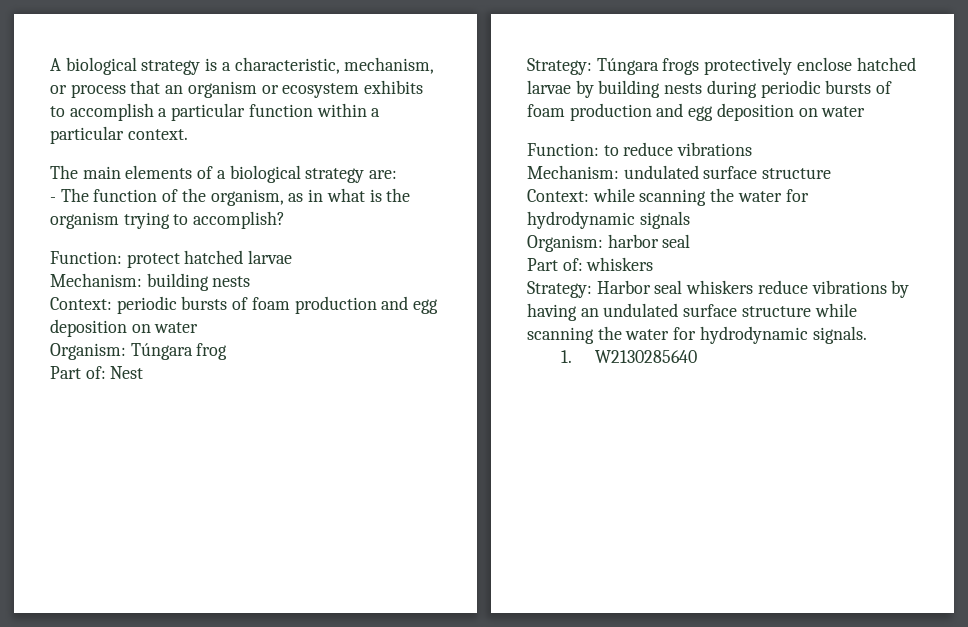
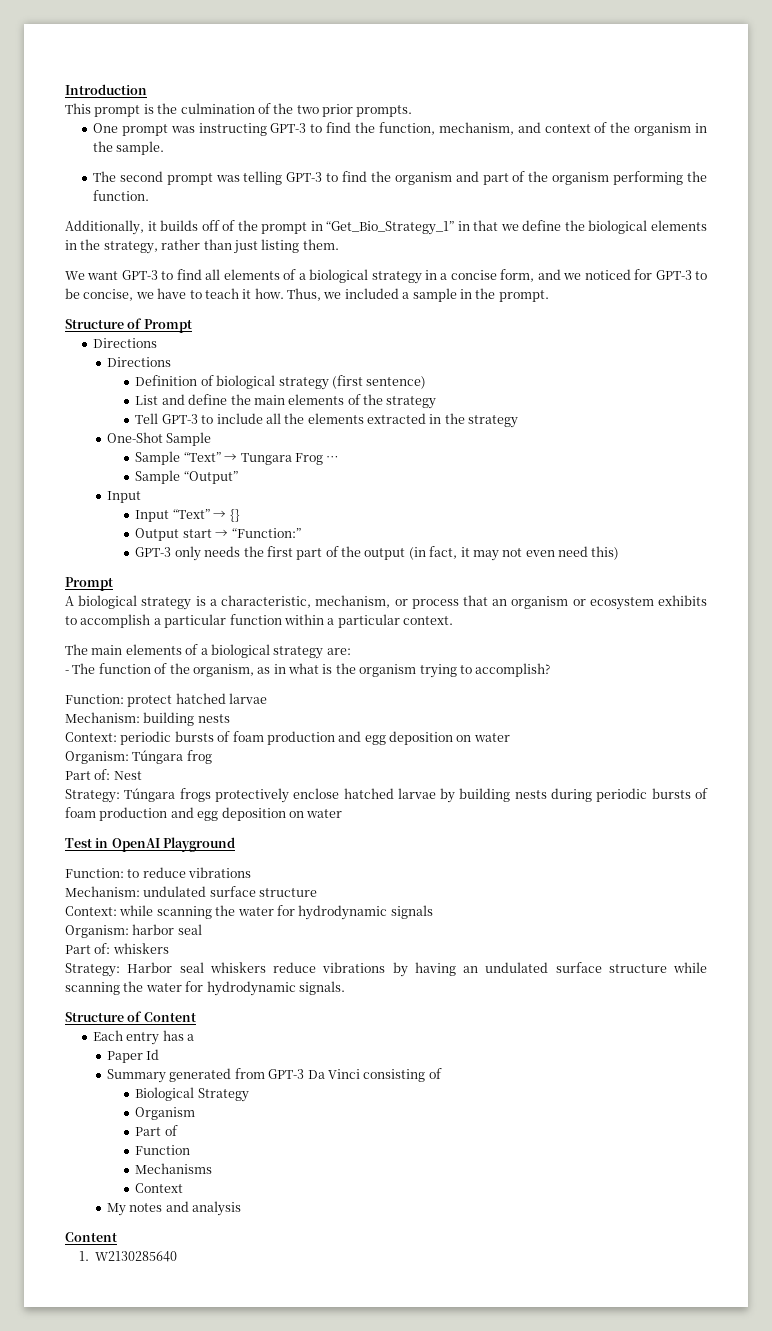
(50, 64) none -> [65,84,147,95] [65,103,413,117] [92,122,708,136] [92,141,165,155] [92,171,707,185] [92,190,149,201] [65,220,708,235] [65,239,339,254] [65,269,707,284] [65,288,549,302] [65,318,192,333] [92,338,157,348] [107,357,172,367] [135,375,427,390] [135,394,437,409] [135,413,519,428] [107,432,212,446] [135,451,340,465] [135,470,238,484] [107,491,142,503] [135,509,240,522] [135,528,301,541] [135,546,620,561] [65,577,113,591] Introduction // This prompt is the culmination of the two prior prompts. // One prompt was instructing GPT-3 to find the function, mechanism, and context of the organism in the sample. // The second prompt was telling GPT-3 to find the organism and part of the organism performing the function. // Additionally, it builds off of the prompt in “Get_Bio_Strategy_1” in that we define the biological elements in the strategy, rather than just listing them. // We want GPT-3 to find all elements of a biological strategy in a concise form, and we noticed for GPT-3 to be concise, we have to teach it how. Thus, we included a sample in the prompt. // Structure of Prompt // Directions // Directions // Definition of biological strategy (first sentence) // List and define the main elements of the strategy // Tell GPT-3 to include all the elements extracted in the strategy // One-Shot Sample // Sample “Text” → Tungara Frog … // Sample “Output” // Input // Input “Text” → {} // Output start → “Function:” // GPT-3 only needs the first part of the output (in fact, it may not even need this) // Prompt //
(866, 111) none -> [65,837,236,852] // Test in OpenAI Playground
(867, 335) none -> [65,1011,196,1022] [92,1030,195,1045] [107,1049,160,1063] [107,1068,442,1083] [135,1087,249,1102] [135,1107,196,1120] [135,1125,178,1136] [135,1145,191,1155] [135,1163,213,1174] [135,1183,184,1193] [107,1201,242,1216] [65,1232,117,1242] // Structure of Content // Each entry has a // Paper Id // Summary generated from GPT-3 Da Vinci consisting of // Biological Strategy // Organism // Part of // Function // Mechanisms // Context // My notes and analysis // Content

